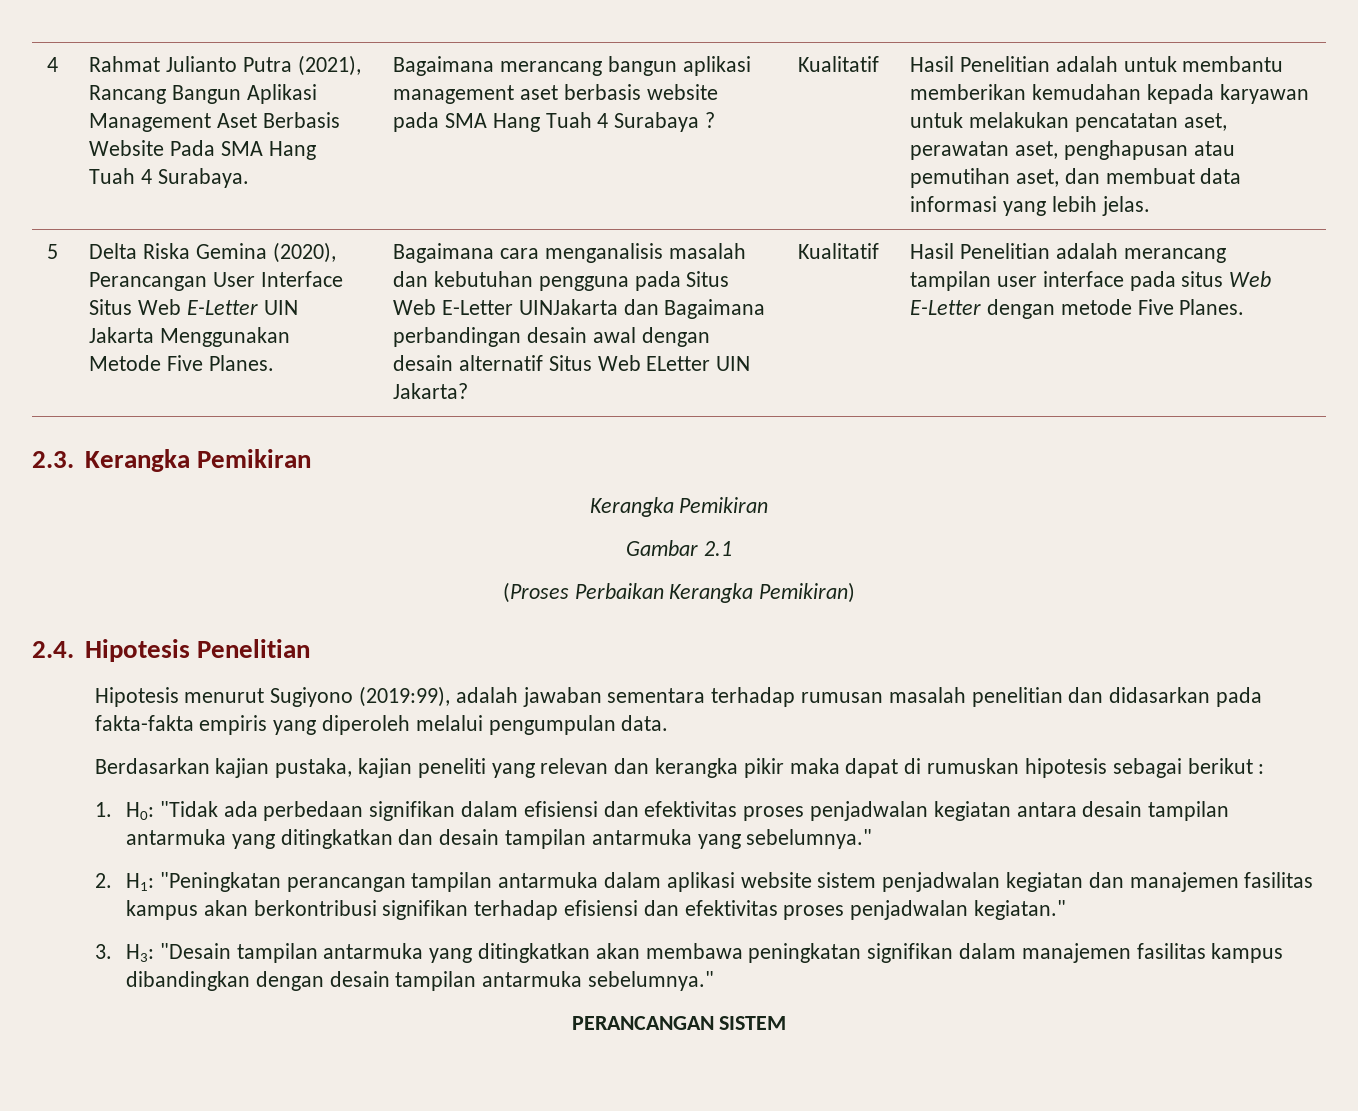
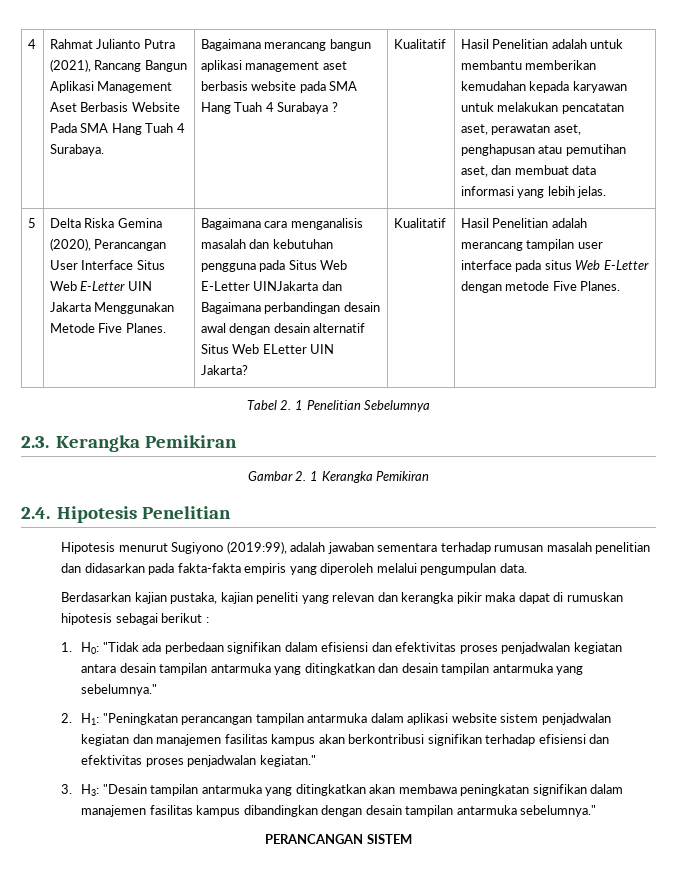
(1245, 307) none -> [246,400,431,412] // Tabel 2. 1 Penelitian Sebelumnya
[589,497,769,517] [626,540,732,556] [502,582,856,603] Kerangka Pemikiran // Gambar 2.1 // (Proses Perbaikan Kerangka Pemikiran) -> [247,471,430,483] Gambar 2. 1 Kerangka Pemikiran

